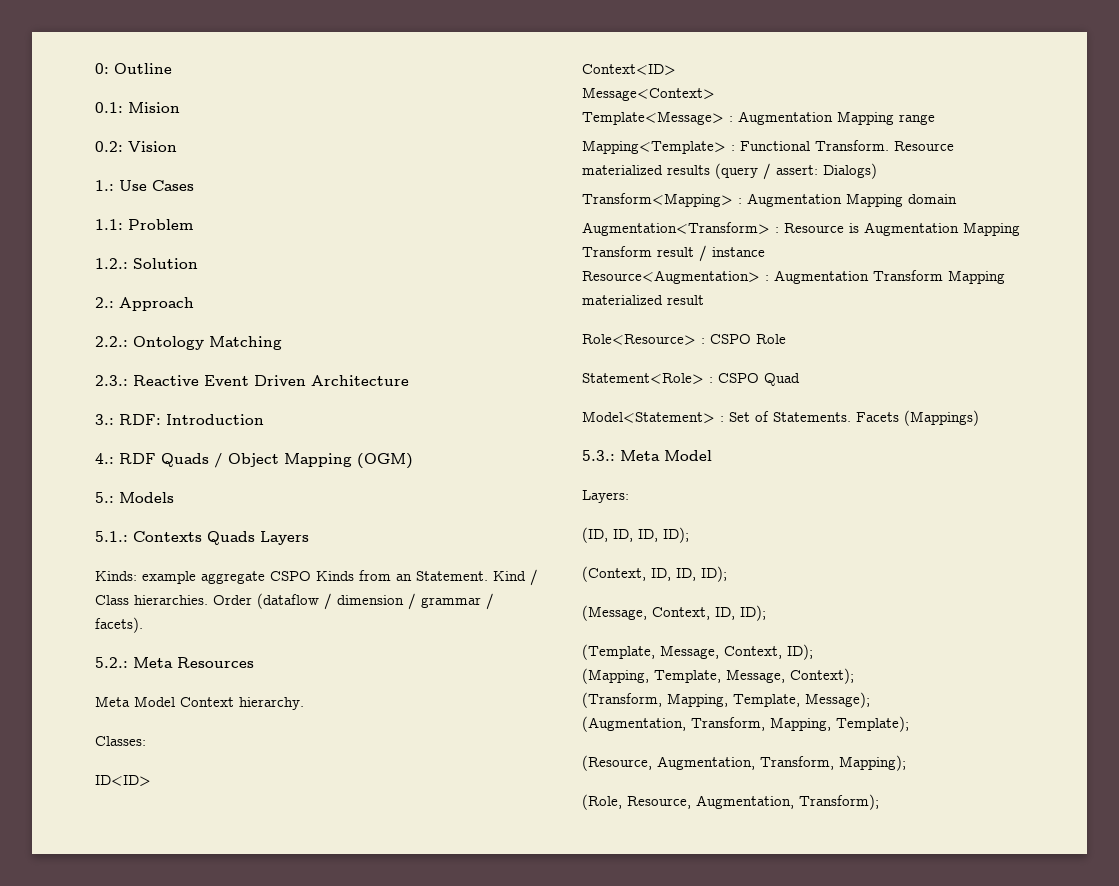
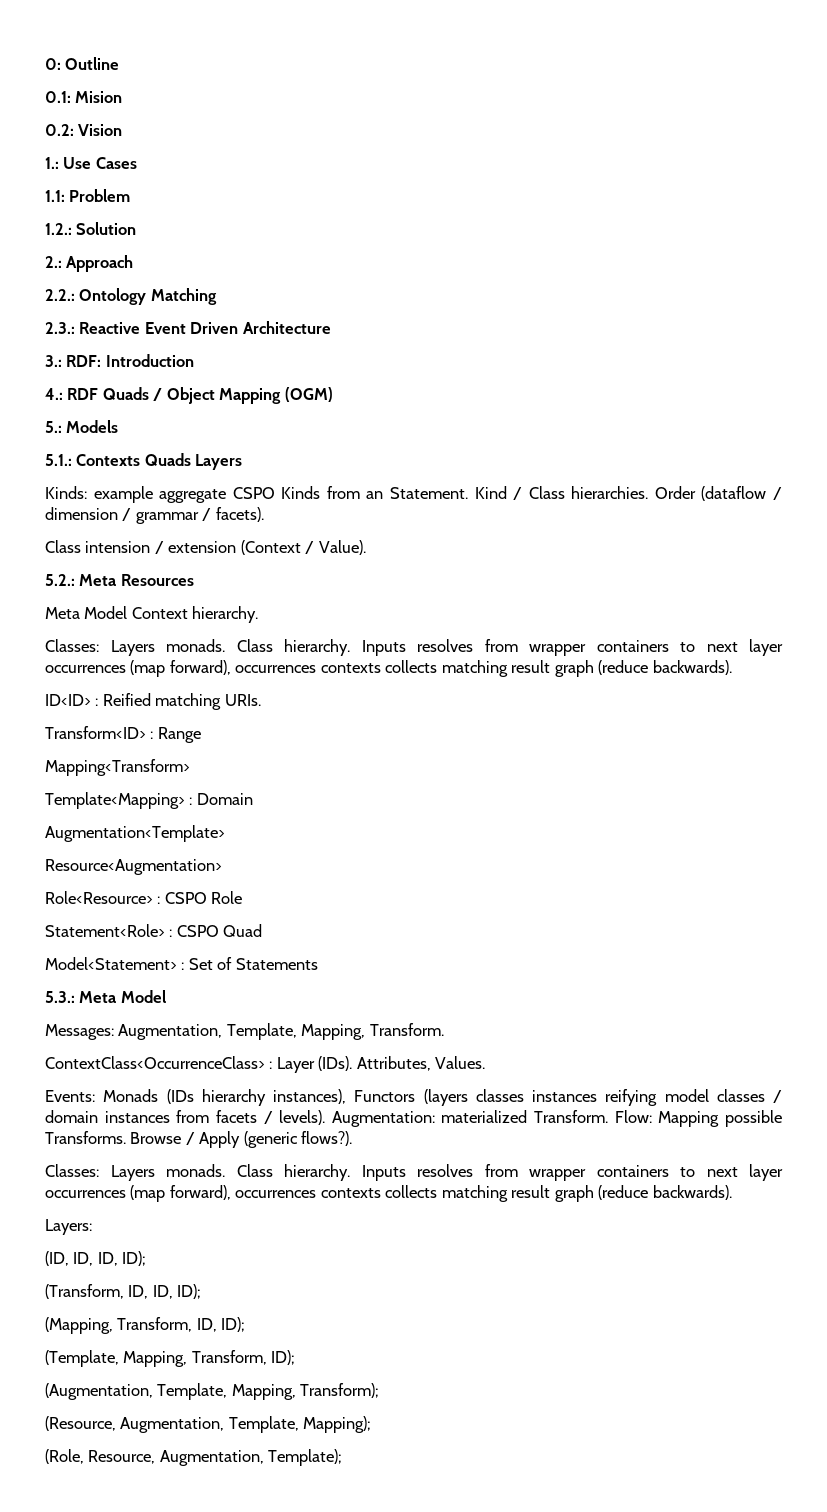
(143, 625) none -> [45,540,366,555] // Class intension / extension (Context / Value).
[95,775,151,786] [582,64,676,75] [582,87,715,101] [582,111,935,125] [582,140,954,154] [582,163,877,180] [582,193,957,207] [582,222,1020,236] [582,245,765,262] [582,270,1005,284] [582,295,704,305] // ID<ID> // Context<ID> // Message<Context> // Template<Message> : Augmentation Mapping range // Mapping<Template> : Functional Transform. Resource materialized results (query / assert: Dialogs) // Transform<Mapping> : Augmentation Mapping domain // Augmentation<Transform> : Resource is Augmentation Mapping Transform result / instance // Resource<Augmentation> : Augmentation Transform Mapping materialized result -> [110,639,783,656] [45,660,732,677] [45,693,261,710] [45,726,201,743] [45,759,190,776] [45,792,253,809] [45,825,225,842] [45,859,222,875] Layers monads. Class hierarchy. Inputs resolves from wrapper containers to next layer occurrences (map forward), occurrences contexts collects matching result graph (reduce backwards). // ID<ID> : Reified matching URIs. // Transform<ID> : Range // Mapping<Transform> // Template<Mapping> : Domain // Augmentation<Template> // Resource<Augmentation>
[773,410,979,426] Statements. Facets (Mappings) -> [235,958,318,970] Statements
(712, 455) none -> [45,1023,444,1040] [45,1056,486,1073] [45,1089,782,1106] [45,1110,782,1127] [45,1131,353,1148] [45,1164,783,1181] [45,1185,732,1202] // Messages: Augmentation, Template, Mapping, Transform. // ContextClass<OccurrenceClass> : Layer (IDs). Attributes, Values. // Events: Monads (IDs hierarchy instances), Functors (layers classes instances reifying model classes / domain instances from facets / levels). Augmentation: materialized Transform. Flow: Mapping possible Transforms. Browse / Apply (generic flows?). // Classes: Layers monads. Class hierarchy. Inputs resolves from wrapper containers to next layer occurrences (map forward), occurrences contexts collects matching result graph (reduce backwards).
[582,566,727,582] [582,605,710,621] (Context, ID, ID, ID); // (Message, Context, -> [45,1284,202,1299] [45,1317,193,1334] (Transform, ID, ID, ID); // (Mapping, Transform,
[660,644,813,660] [582,668,854,684] [582,692,870,708] [582,716,909,732] Message, Context, ID); // (Mapping, Template, Message, Context); // (Transform, Mapping, Template, Message); // (Augmentation, Transform, Mapping, Template); -> [123,1350,296,1367] [45,1383,380,1400] Mapping, Transform, ID); // (Augmentation, Template, Mapping, Transform);
[760,756,834,770] Transform, -> [228,1416,299,1433] Template,
[799,794,879,810] Transform); -> [268,1449,343,1466] Template);

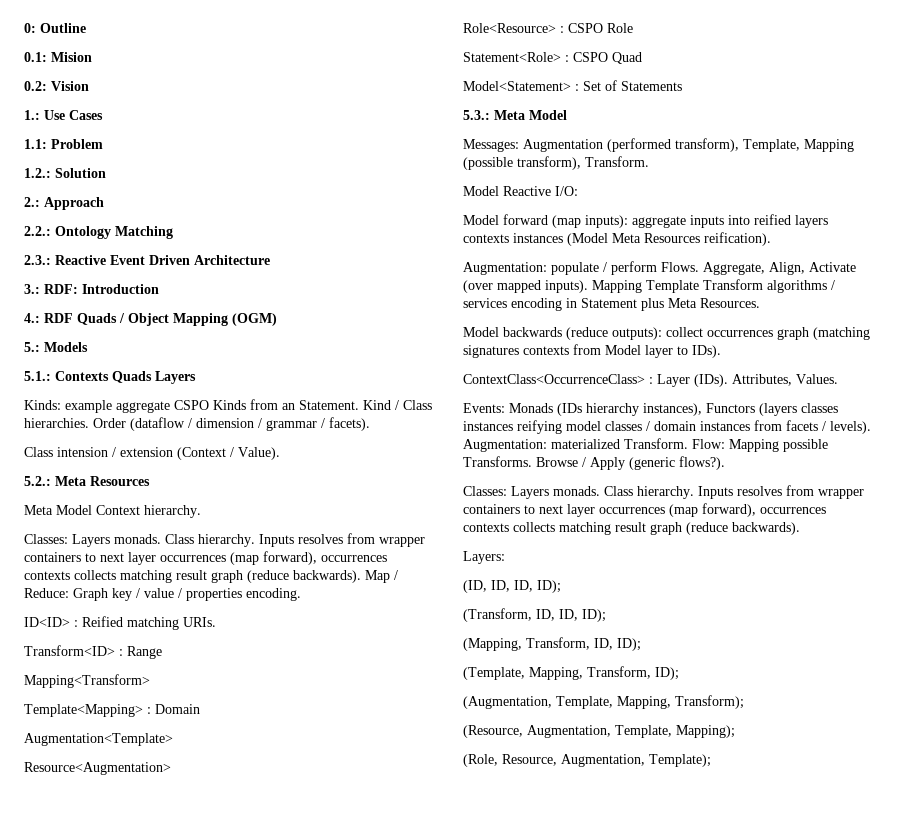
(732, 667) none -> [365,570,398,583] [24,588,301,601] Map / Reduce: Graph key / value / properties encoding.
[118,1023,444,1040] Augmentation, Template, Mapping, Transform. -> [523,138,854,152] [463,156,649,170] [463,186,578,196] [463,214,828,228] [463,232,771,246] [463,261,856,275] [463,279,835,293] [463,298,760,311] [463,327,870,340] [463,344,721,358] Augmentation (performed transform), Template, Mapping (possible transform), Transform. // Model Reactive I/O: // Model forward (map inputs): aggregate inputs into reified layers contexts instances (Model Meta Resources reification). // Augmentation: populate / perform Flows. Aggregate, Align, Activate (over mapped inputs). Mapping Template Transform algorithms / services encoding in Statement plus Meta Resources. // Model backwards (reduce outputs): collect occurrences graph (matching signatures contexts from Model layer to IDs).

